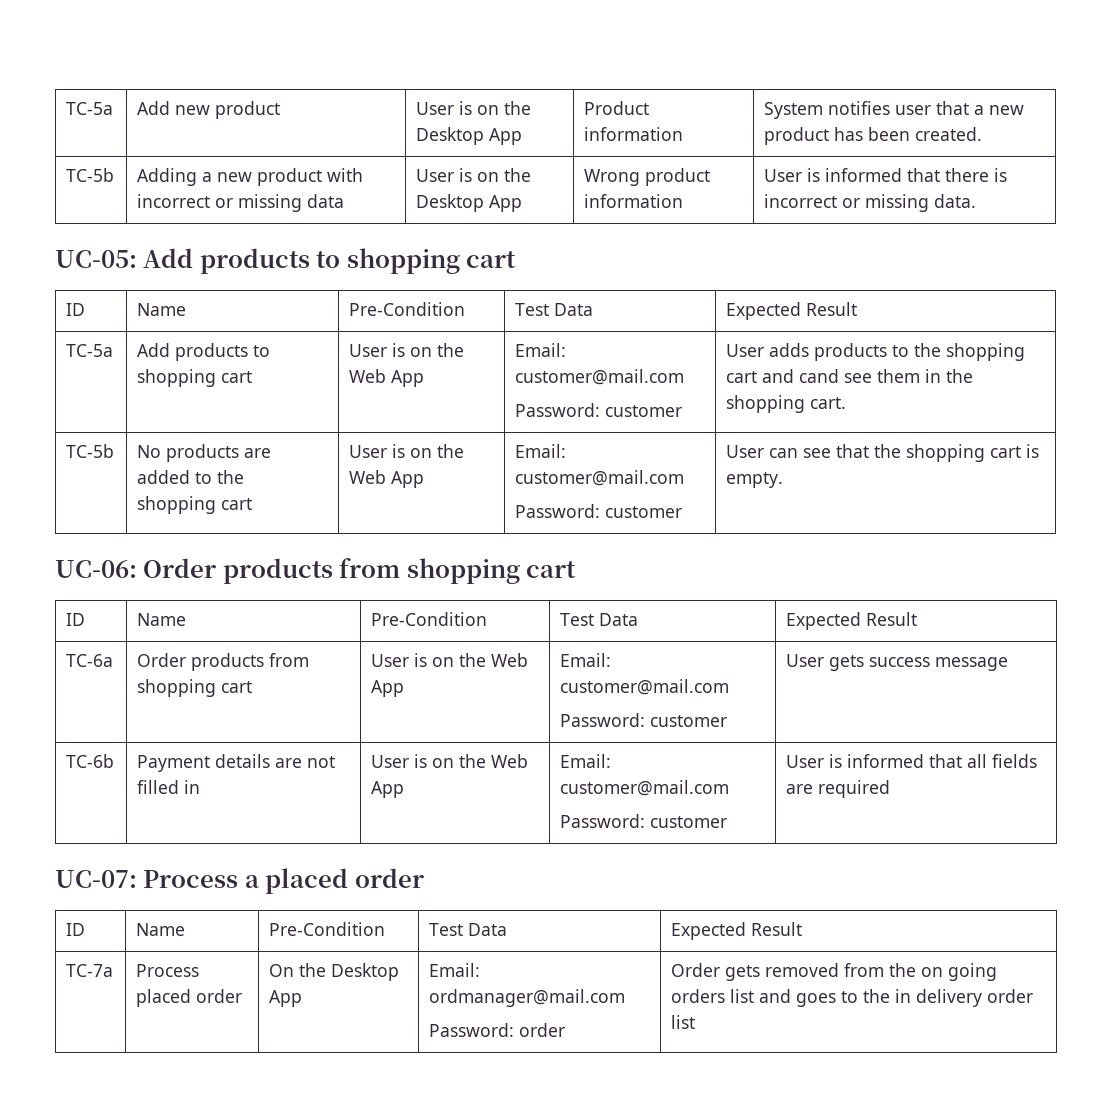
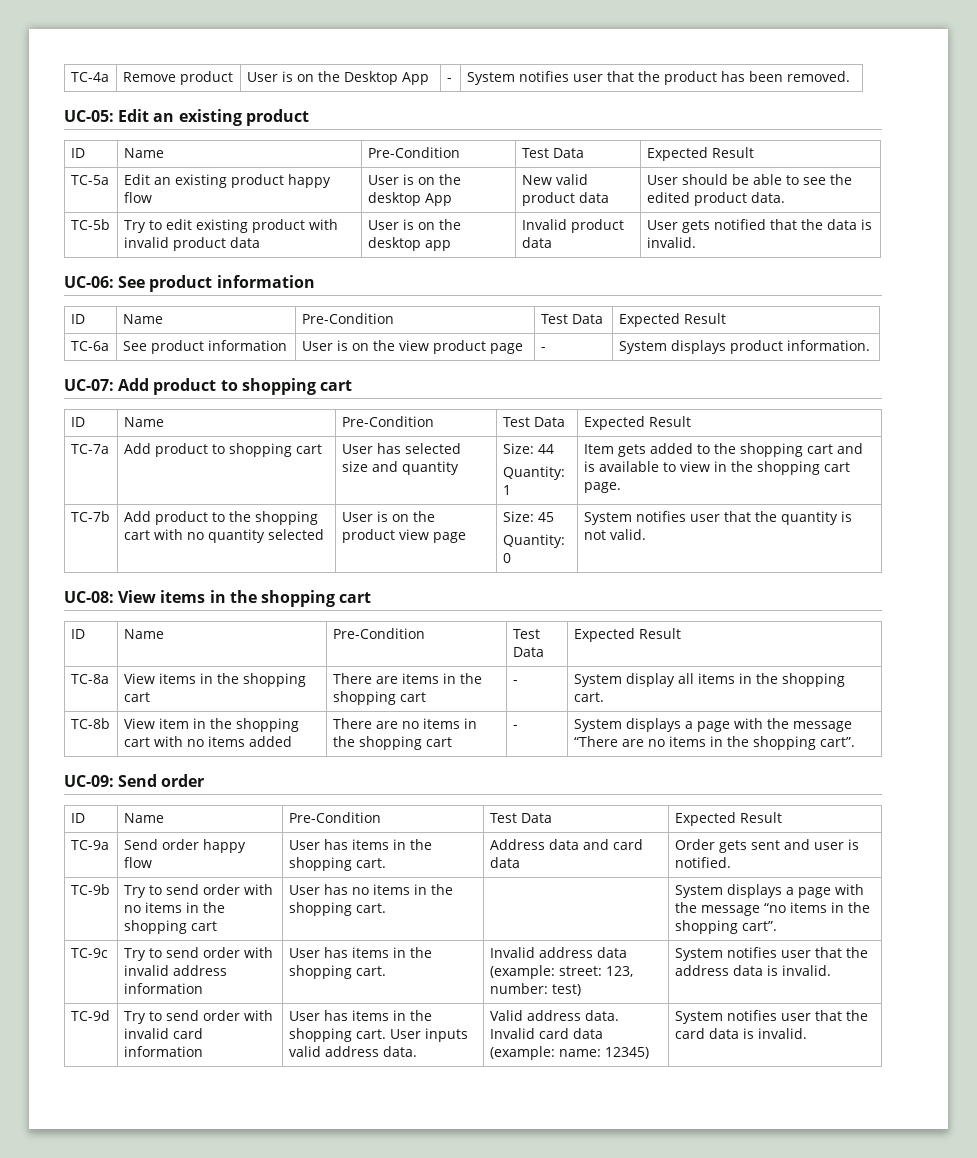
[66,102,114,115] [137,101,211,115] TC-5a | Add new -> [70,72,109,82] [122,72,176,82] TC-4a | Remove
[584,101,650,115] [584,127,684,141] [764,101,1025,119] Product information | System notifies user that a new -> [446,78,452,82] [466,71,660,85] - | System notifies user that the
[915,127,983,141] [66,168,115,182] [137,168,364,186] [137,194,303,212] created. // TC-5b | Adding a new product with incorrect or missing -> [786,71,850,82] [64,109,309,126] [70,148,85,158] [123,148,164,158] [367,147,460,158] [521,148,585,158] [646,147,754,161] [70,175,109,185] [123,174,331,188] [123,192,152,203] [367,174,461,185] [367,192,452,206] [521,174,588,185] [521,192,609,206] [646,174,852,185] [646,192,785,206] [70,219,110,230] [123,219,338,233] [123,237,226,251] removed. // UC-05: Edit an existing product // ID | Name | Pre-Condition | Test Data | Expected Result // TC-5a | Edit an existing product happy flow | User is on the desktop App | New valid product data | User should be able to see the edited product data. // TC-5b | Try to edit existing product with invalid product
[416,194,523,212] [584,168,711,186] [584,194,684,208] [764,168,1008,182] [764,194,977,212] [55,248,310,274] Desktop App | Wrong product information | User is informed that there is incorrect or missing data. // UC-05: Add products -> [367,237,451,251] [521,219,624,233] [521,237,552,248] [646,219,872,233] [646,237,696,248] [64,275,315,292] [70,314,85,324] [122,314,163,324] [301,313,394,324] [540,314,604,324] [618,313,726,327] [70,341,109,351] [122,340,287,354] [301,340,523,354] [540,347,546,351] [618,340,870,354] [64,378,217,395] desktop app | Invalid product data | User gets notified that the data is invalid. // UC-06: See product information // ID | Name | Pre-Condition | Test Data | Expected Result // TC-6a | See product information | User is on the view product page | - | System displays product information. // UC-07: Add product
[66,344,114,357] [137,343,249,361] TC-5a | Add products -> [70,444,109,454] [123,443,208,457] TC-7a | Add product
[392,343,465,357] [349,369,425,387] [515,343,567,357] [515,369,685,385] [515,403,683,417] [726,343,888,361] is on the Web App | Email: customer@mail.com // Password: customer | User adds products -> [376,443,461,454] [341,461,459,475] [502,443,554,454] [502,466,565,480] [502,485,511,495] [583,443,693,457] has selected size and quantity | Size: 44 // Quantity: 1 | Item gets added
[799,369,974,383] [726,395,847,413] [66,444,115,458] [137,444,272,462] [137,470,245,484] [137,496,253,514] [349,444,465,458] [349,470,425,488] [515,444,567,458] [515,470,685,486] [515,504,683,518] [726,444,1040,462] [726,472,784,488] [55,557,577,584] [66,613,86,626] [137,613,187,626] [371,612,488,626] [560,613,639,626] [786,612,918,630] [66,654,114,667] [137,653,310,671] [137,679,253,697] [371,653,529,667] [371,680,405,697] [560,653,612,667] [560,679,730,695] [560,713,728,727] [786,654,1009,671] [66,754,115,768] [137,754,336,772] [137,780,201,794] [371,754,529,768] [371,781,405,798] [560,754,612,768] [560,780,730,796] [560,814,728,828] [786,754,1038,768] [786,780,891,798] [55,868,349,894] cand see them in the shopping cart. // TC-5b | No products are added to the shopping cart | User is on the Web App | Email: customer@mail.com // Password: customer | User can see that the shopping cart is empty. // UC-06: Order products from shopping cart // ID | Name | Pre-Condition | Test Data | Expected Result // TC-6a | Order products from shopping cart | User is on the Web App | Email: customer@mail.com // Password: customer | User gets success message // TC-6b | Payment details are not filled in | User is on the Web App | Email: customer@mail.com // Password: customer | User is informed that all fields are required // UC-07: Process a placed -> [583,461,850,475] [583,482,621,493] [70,511,110,522] [123,511,318,525] [123,529,324,543] [341,511,435,522] [341,529,466,543] [502,511,554,522] [502,534,565,548] [502,553,511,563] [583,511,852,525] [583,529,646,540] [64,590,372,607] [70,629,85,639] [123,629,164,639] [332,628,425,639] [512,629,541,639] [512,647,544,657] [573,628,681,642] [70,674,109,684] [123,673,306,687] [123,692,150,702] [332,673,482,684] [332,691,426,705] [512,680,518,684] [573,673,845,687] [573,692,604,702] [70,718,110,729] [123,718,299,732] [123,736,292,747] [332,718,477,729] [332,736,452,750] [512,725,518,729] [573,718,852,732] [573,736,855,750] [64,774,158,787] is available to view in the shopping cart page. // TC-7b | Add product to the shopping cart with no quantity selected | User is on the product view page | Size: 45 // Quantity: 0 | System notifies user that the quantity is not valid. // UC-08: View items in the shopping cart // ID | Name | Pre-Condition | Test Data | Expected Result // TC-8a | View items in the shopping cart | There are items in the shopping cart | - | System display all items in the shopping cart. // TC-8b | View item in the shopping cart with no items added | There are no items in the shopping cart | - | System displays a page with the message “There are no items in the shopping cart”. // UC-09: Send
[66,964,114,977] [136,964,200,977] [136,989,243,1007] [269,963,400,981] [269,990,303,1007] [429,963,481,977] [429,989,626,1007] [429,1023,566,1037] [671,963,998,981] [671,989,1034,1007] [671,1015,696,1029] TC-7a | Process placed order | On the Desktop App | Email: ordmanager@mail.com // Password: order | Order gets removed from the on going orders list and goes to the in delivery order list -> [70,840,109,850] [123,839,246,853] [123,857,152,868] [288,839,432,850] [288,857,386,871] [489,839,643,850] [489,857,520,868] [674,839,859,853] [674,857,731,868] [70,884,110,895] [123,884,273,898] [123,902,225,913] [123,920,217,934] [288,884,453,895] [288,902,386,916] [674,884,864,898] [674,902,870,916] [674,920,777,934] [70,948,108,958] [123,947,273,961] [123,965,227,976] [123,983,203,994] [288,947,432,958] [288,965,386,979] [489,947,627,958] [489,965,633,979] [489,983,581,996] [674,947,868,961] [674,965,831,976] [70,1010,110,1021] [123,1010,273,1024] [123,1028,203,1039] [123,1046,203,1057] [288,1010,432,1021] [288,1028,468,1042] [288,1046,417,1057] [489,1010,619,1021] [489,1028,603,1039] [489,1046,649,1060] [674,1010,868,1024] [674,1028,807,1039] TC-9a | Send order happy flow | User has items in the shopping cart. | Address data and card data | Order gets sent and user is notified. // TC-9b | Try to send order with no items in the shopping cart | User has no items in the shopping cart. | | System displays a page with the message “no items in the shopping cart”. // TC-9c | Try to send order with invalid address information | User has items in the shopping cart. | Invalid address data (example: street: 123, number: test) | System notifies user that the address data is invalid. // TC-9d | Try to send order with invalid card information | User has items in the shopping cart. User inputs valid address data. | Valid address data. Invalid card data (example: name: 12345) | System notifies user that the card data is invalid.

